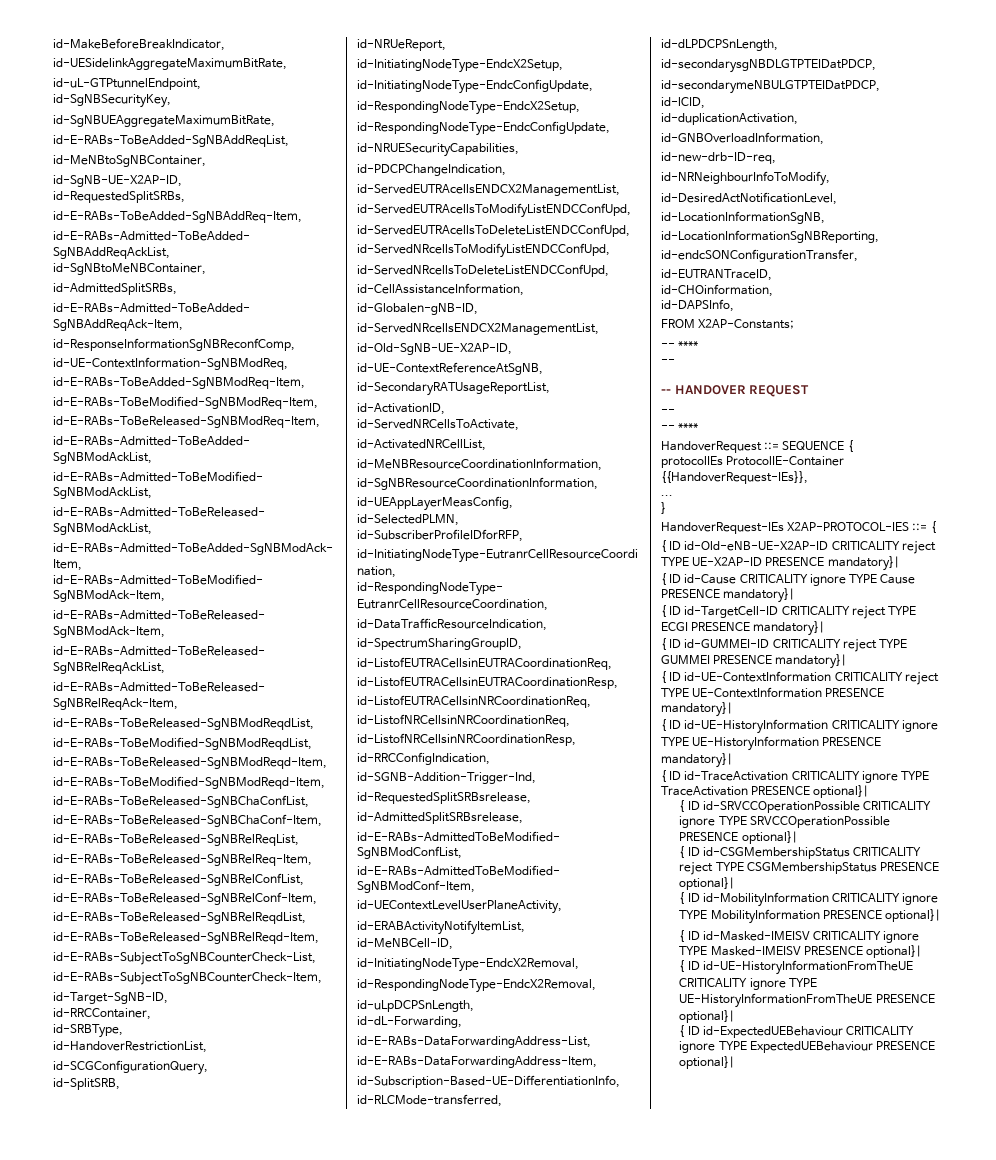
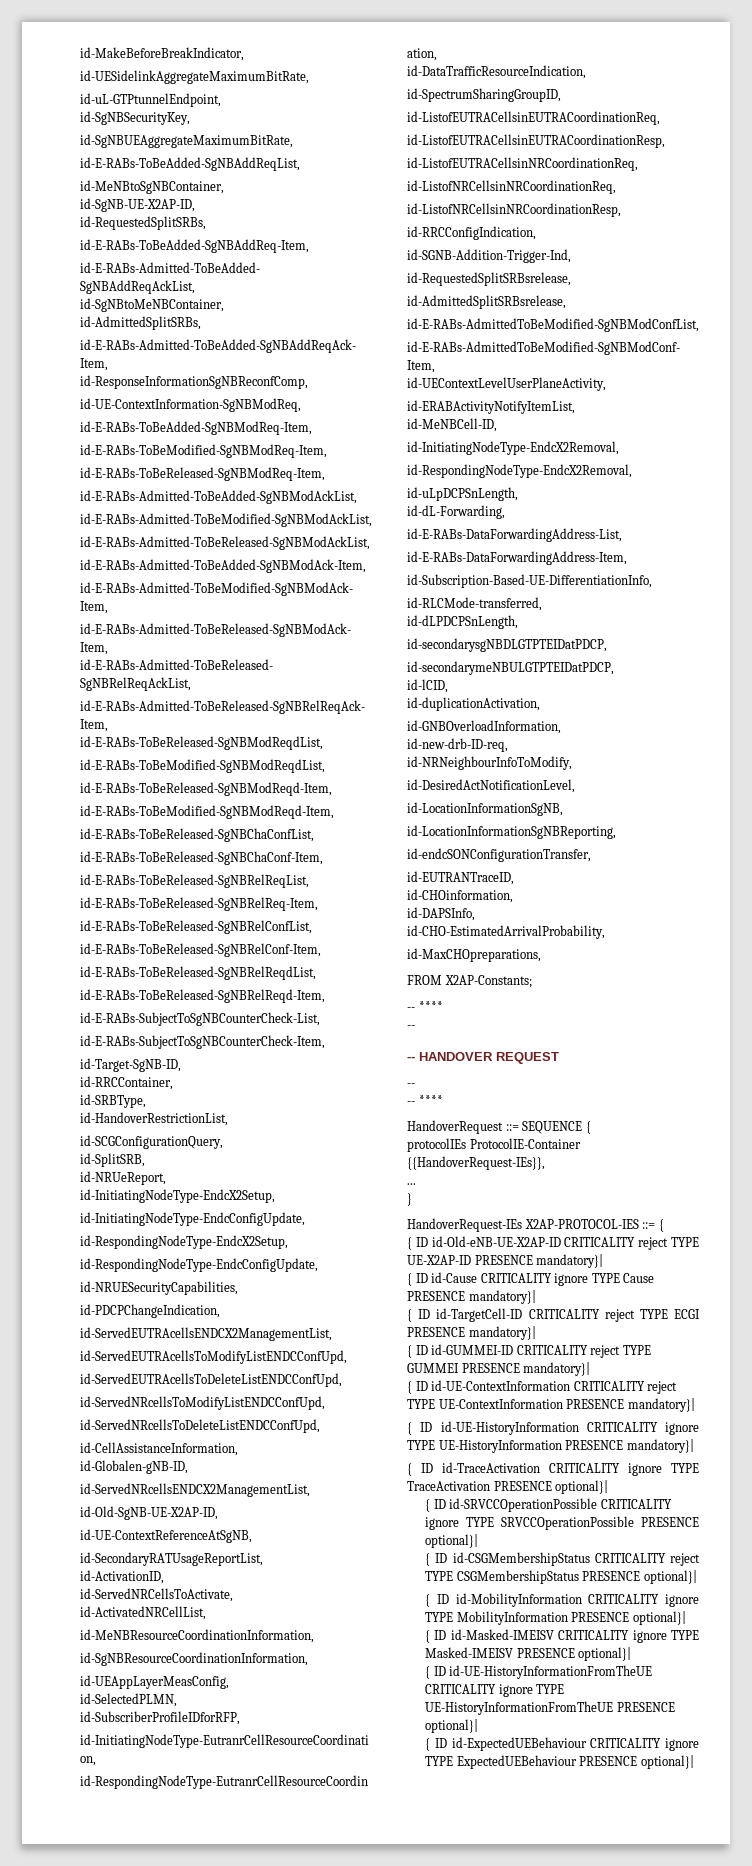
(734, 305) none -> [407,925,605,939] [407,948,541,962] // id-CHO-EstimatedArrivalProbability, // id-MaxCHOpreparations,

